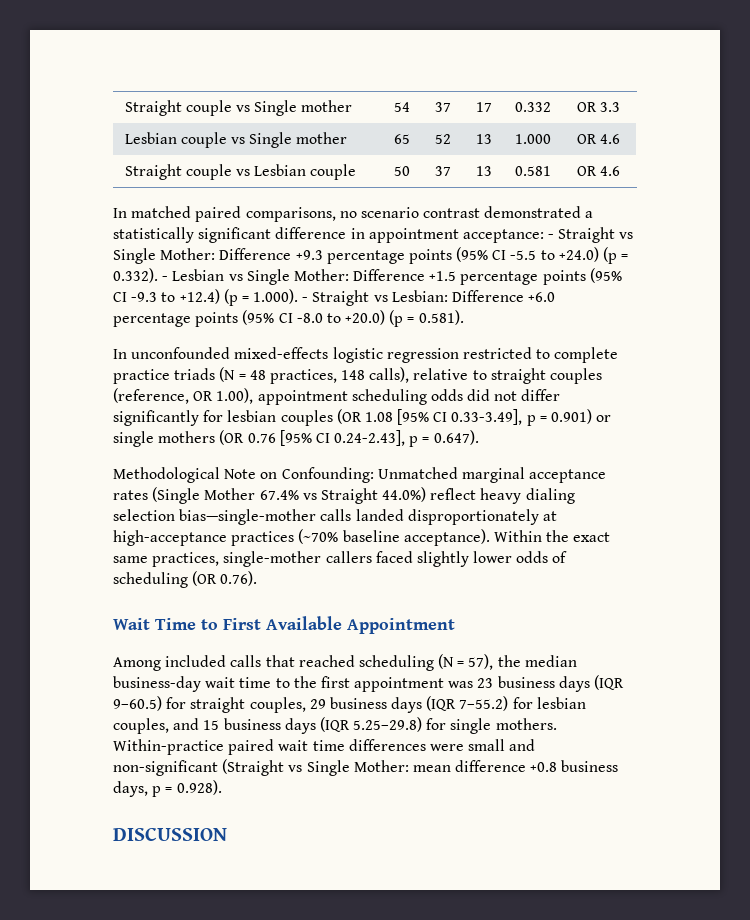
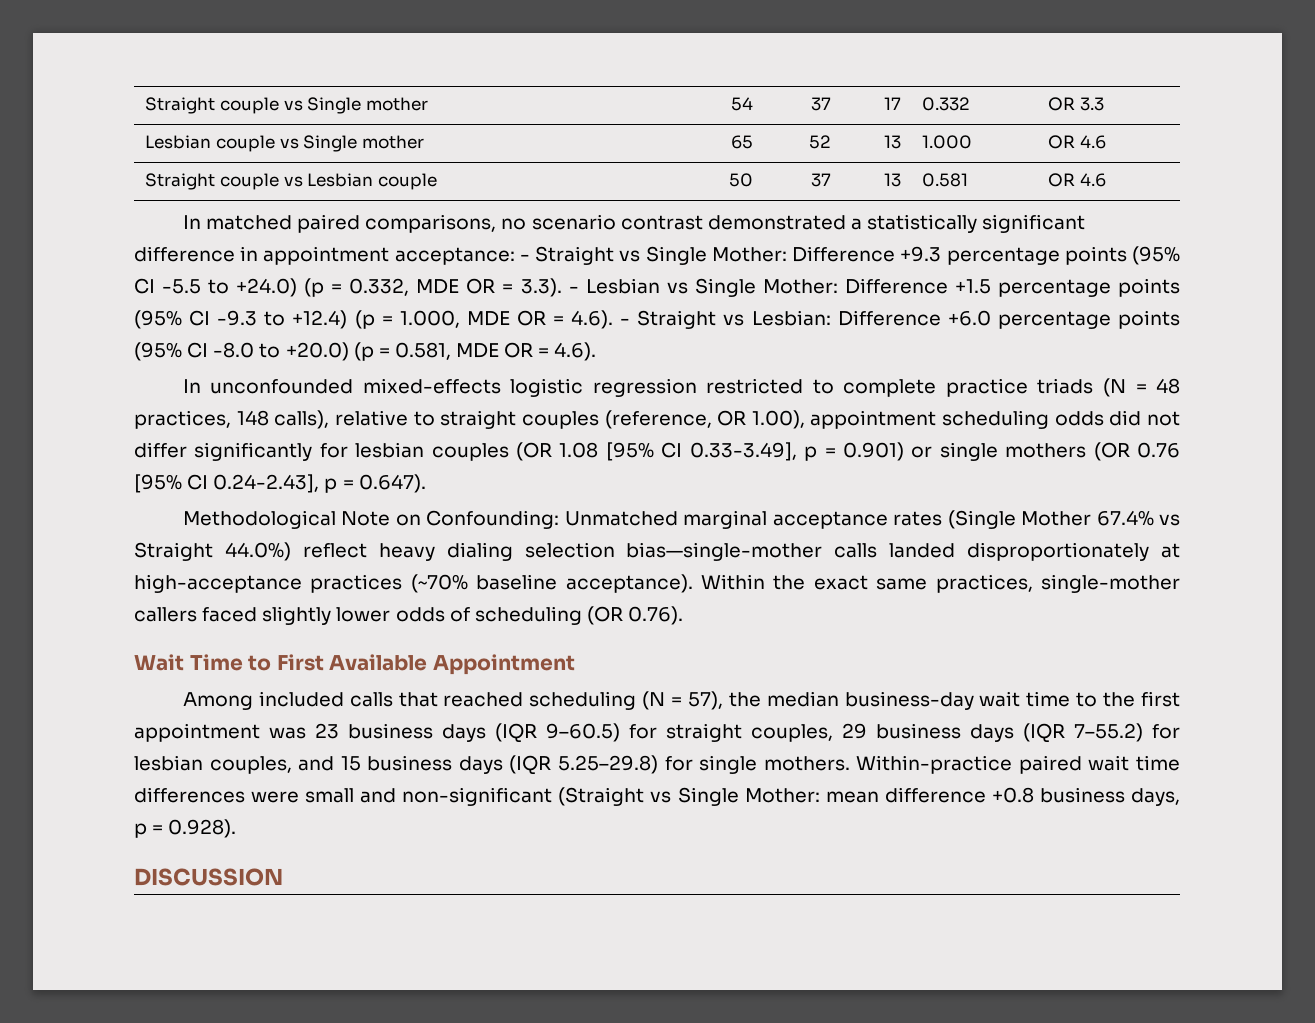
[113,268,158,283] 0.332). -> [349,278,562,297] 0.332, MDE OR = 3.3).
[253,289,299,304] 1.000). -> [399,310,614,329] 1.000, MDE OR = 4.6).
[418,310,464,325] 0.581). -> [394,342,597,361] 0.581, MDE OR = 4.6).

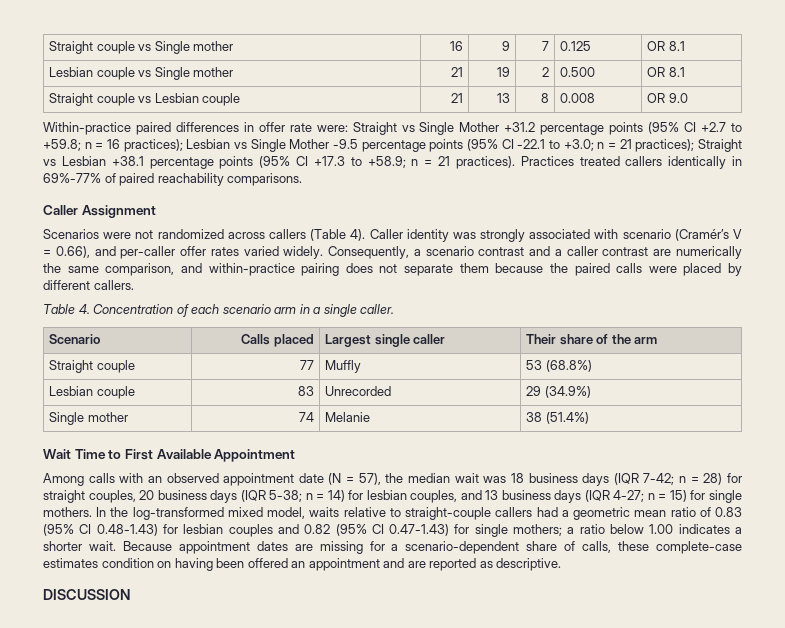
[730,97,753,111] [810,97,831,111] [883,97,901,110] [922,97,971,111] [1048,97,1105,111] 54 | 37 | 17 | 0.332 | OR 3.3 -> [449,41,463,51] [501,41,510,51] [541,41,549,51] [560,41,592,51] [647,41,685,51] 16 | 9 | 7 | 0.125 | OR 8.1
[730,135,753,149] [808,135,831,149] [883,135,901,149] [922,135,973,149] [1048,135,1107,149] 65 | 52 | 13 | 1.000 | OR 4.6 -> [450,67,463,77] [496,67,510,77] [541,67,549,77] [560,67,596,77] [647,67,685,77] 21 | 19 | 2 | 0.500 | OR 8.1
[728,173,753,187] [810,173,831,187] [883,173,901,187] [922,173,969,187] [1048,173,1107,187] [182,214,1086,233] [134,246,1181,265] [134,278,1180,297] [134,310,1180,329] [134,342,597,361] [182,378,1181,397] [134,410,1180,429] [134,442,1180,461] [134,474,426,493] [182,510,1181,529] [134,542,1180,561] [134,574,1180,593] [134,606,684,625] 50 | 37 | 13 | 0.581 | OR 4.6 // In matched paired comparisons, no scenario contrast demonstrated a statistically significant difference in appointment acceptance: - Straight vs Single Mother: Difference +9.3 percentage points (95% CI -5.5 to +24.0) (p = 0.332, MDE OR = 3.3). - Lesbian vs Single Mother: Difference +1.5 percentage points (95% CI -9.3 to +12.4) (p = 1.000, MDE OR = 4.6). - Straight vs Lesbian: Difference +6.0 percentage points (95% CI -8.0 to +20.0) (p = 0.581, MDE OR = 4.6). // In unconfounded mixed-effects logistic regression restricted to complete practice triads (N = 48 practices, 148 calls), relative to straight couples (reference, OR 1.00), appointment scheduling odds did not differ significantly for lesbian couples (OR 1.08 [95% CI 0.33-3.49], p = 0.901) or single mothers (OR 0.76 [95% CI 0.24-2.43], p = 0.647). // Methodological Note on Confounding: Unmatched marginal acceptance rates (Single Mother 67.4% vs Straight 44.0%) reflect heavy dialing selection bias—single-mother calls landed disproportionately at high-acceptance practices (~70% baseline acceptance). Within the exact same practices, single-mother callers faced slightly lower odds of scheduling (OR 0.76). -> [450,93,463,103] [496,93,510,103] [540,93,549,103] [560,93,596,103] [647,93,688,103] [43,122,743,135] [43,139,742,152] [43,156,742,169] [43,173,303,186] [43,205,156,218] [43,229,742,242] [43,246,742,259] [43,263,742,276] [43,280,134,290] [43,304,395,317] [49,334,101,344] [241,334,314,347] [325,334,446,347] [526,334,658,345] [49,360,135,373] [299,360,314,370] [325,360,362,373] [526,360,592,372] [49,386,135,399] [297,386,314,396] [325,386,392,396] [526,386,591,398] [49,412,128,425] [298,412,314,422] [325,412,371,422] [526,412,589,424] 21 | 13 | 8 | 0.008 | OR 9.0 // Within-practice paired differences in offer rate were: Straight vs Single Mother +31.2 percentage points (95% CI +2.7 to +59.8; n = 16 practices); Lesbian vs Single Mother -9.5 percentage points (95% CI -22.1 to +3.0; n = 21 practices); Straight vs Lesbian +38.1 percentage points (95% CI +17.3 to +58.9; n = 21 practices). Practices treated callers identically in 69%-77% of paired reachability comparisons. // Caller Assignment // Scenarios were not randomized across callers (Table 4). Caller identity was strongly associated with scenario (Cramér’s V = 0.66), and per-caller offer rates varied widely. Consequently, a scenario contrast and a caller contrast are numerically the same comparison, and within-practice pairing does not separate them because the paired calls were placed by different callers. // Table 4. Concentration of each scenario arm in a single caller. // Scenario | Calls placed | Largest single caller | Their share of the arm // Straight couple | 77 | Muffly | 53 (68.8%) // Lesbian couple | 83 | Unrecorded | 29 (34.9%) // Single mother | 74 | Melanie | 38 (51.4%)
[258,691,637,710] included calls that reached scheduling -> [88,473,324,486] calls with an observed appointment date
[844,691,1181,710] [134,723,620,743] business-day wait time to the first appointment was 23 business days (IQR 9–60.5) -> [454,473,723,486] wait was 18 business days (IQR 7-42; n = 28)
[842,723,1143,743] 29 business days (IQR 7–55.2) -> [139,490,345,503] 20 business days (IQR 5-38; n = 14)
[340,755,1180,775] [134,787,1180,806] [134,819,237,838] 15 business days (IQR 5.25–29.8) for single mothers. Within-practice paired wait time differences were small and non-significant (Straight vs Single Mother: mean difference +0.8 business days, p = 0.928). -> [485,490,742,503] [43,507,743,520] [43,524,742,537] [43,541,743,554] [43,558,562,571] 13 business days (IQR 4-27; n = 15) for single mothers. In the log-transformed mixed model, waits relative to straight-couple callers had a geometric mean ratio of 0.83 (95% CI 0.48-1.43) for lesbian couples and 0.82 (95% CI 0.47-1.43) for single mothers; a ratio below 1.00 indicates a shorter wait. Because appointment dates are missing for a scenario-dependent share of calls, these complete-case estimates condition on having been offered an appointment and are reported as descriptive.

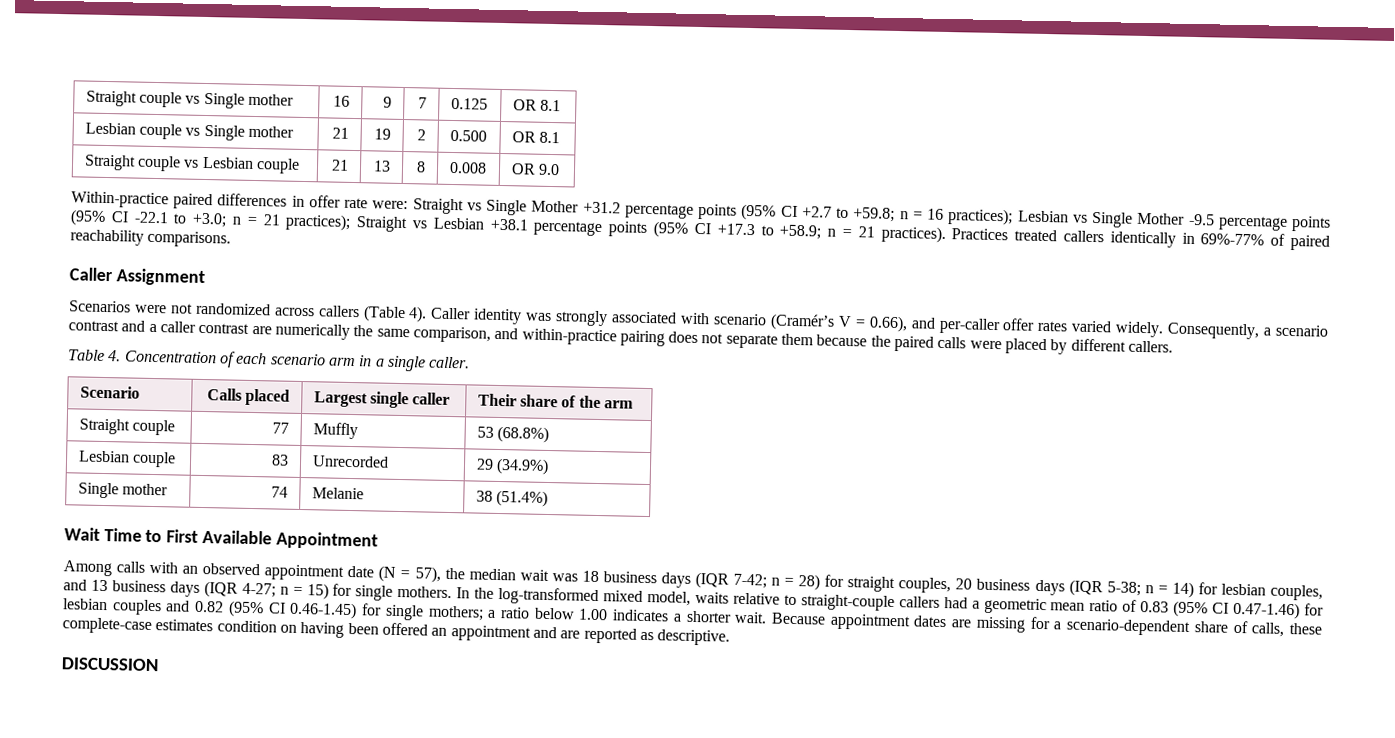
[96,524,158,536] 0.48-1.43) -> [1233,601,1301,620] 0.47-1.46)
[389,524,450,536] 0.47-1.43) -> [289,601,358,620] 0.46-1.45)

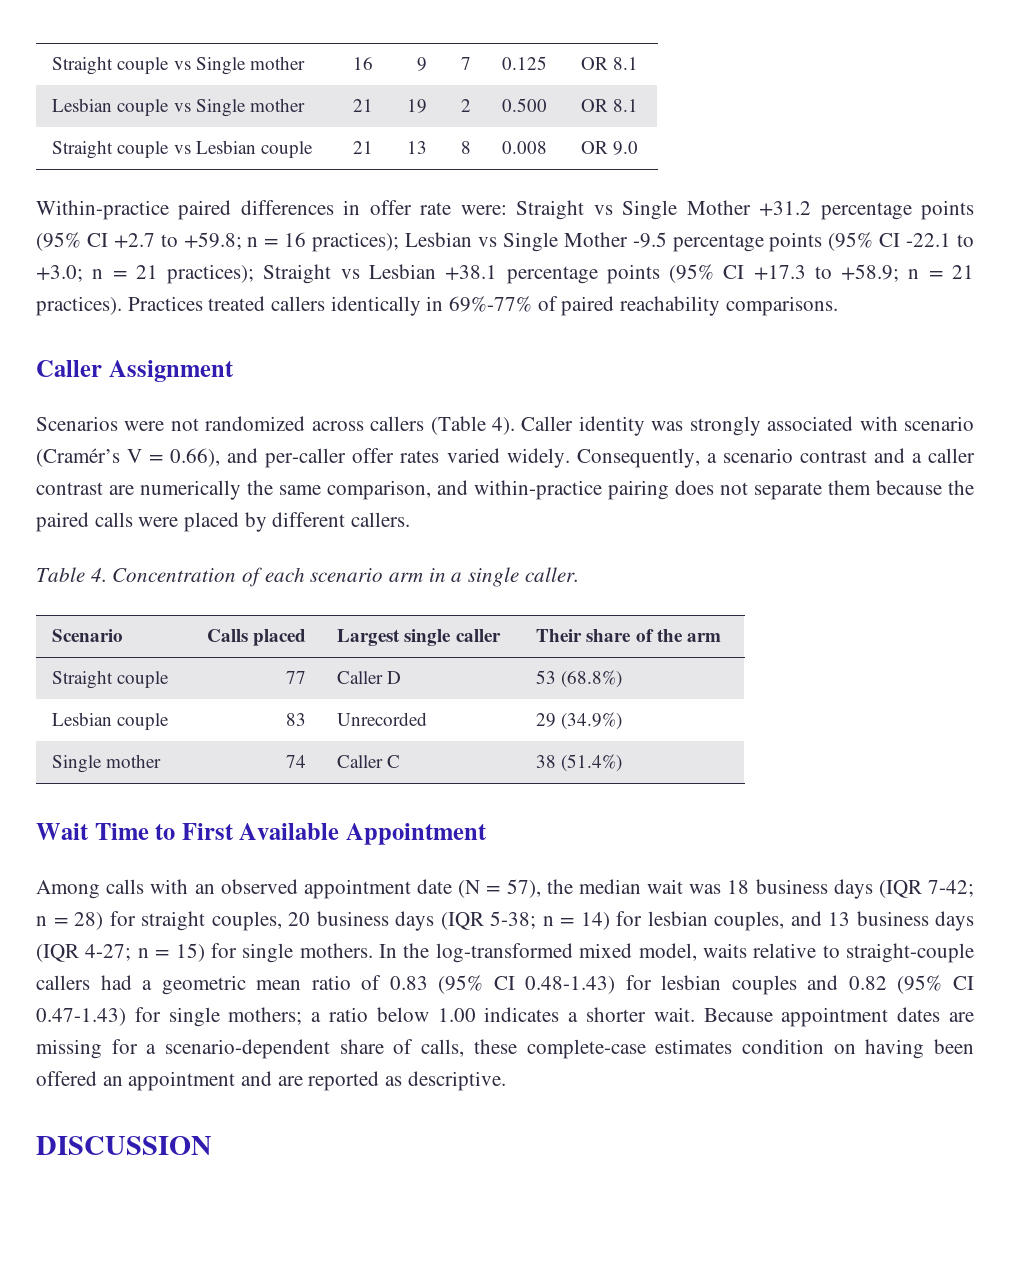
[312,422,358,440] Muffly -> [337,671,402,684] Caller D
[311,487,364,500] Melanie -> [337,755,401,768] Caller C
[1233,601,1301,620] 0.47-1.46) -> [525,976,616,994] 0.48-1.43)
[289,601,358,620] 0.46-1.45) -> [36,1008,126,1026] 0.47-1.43)

